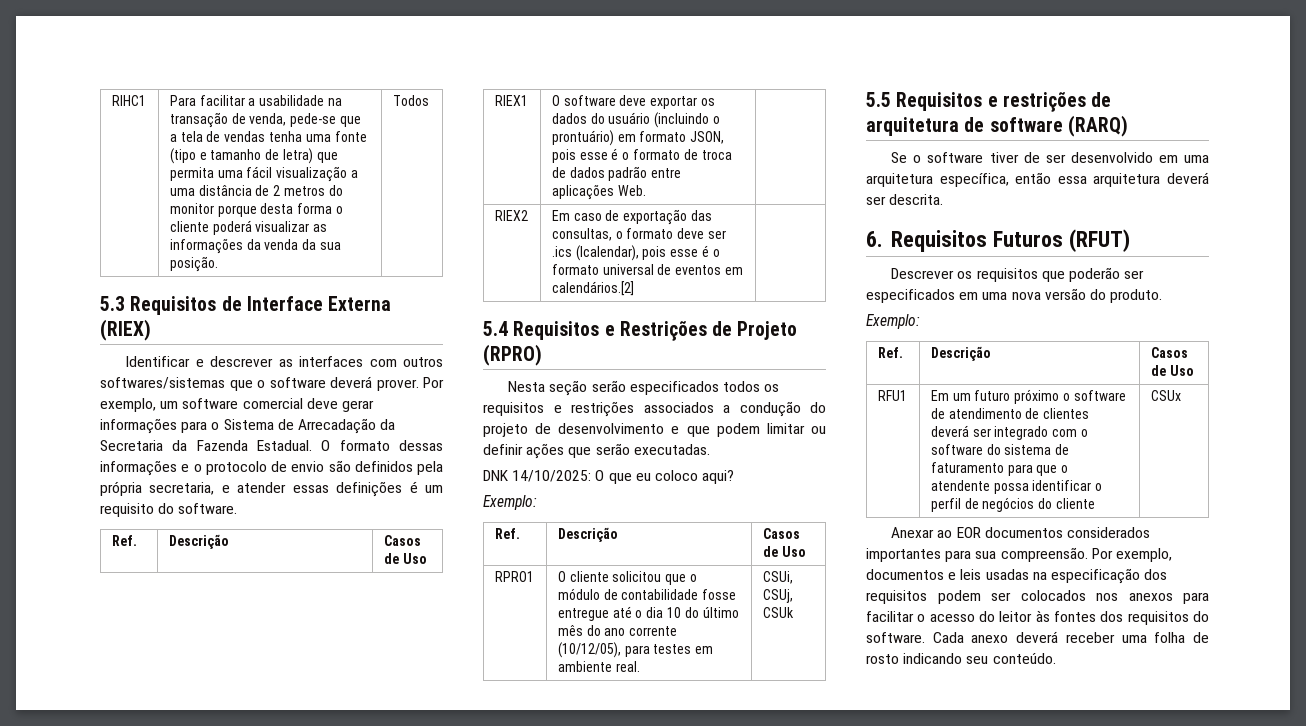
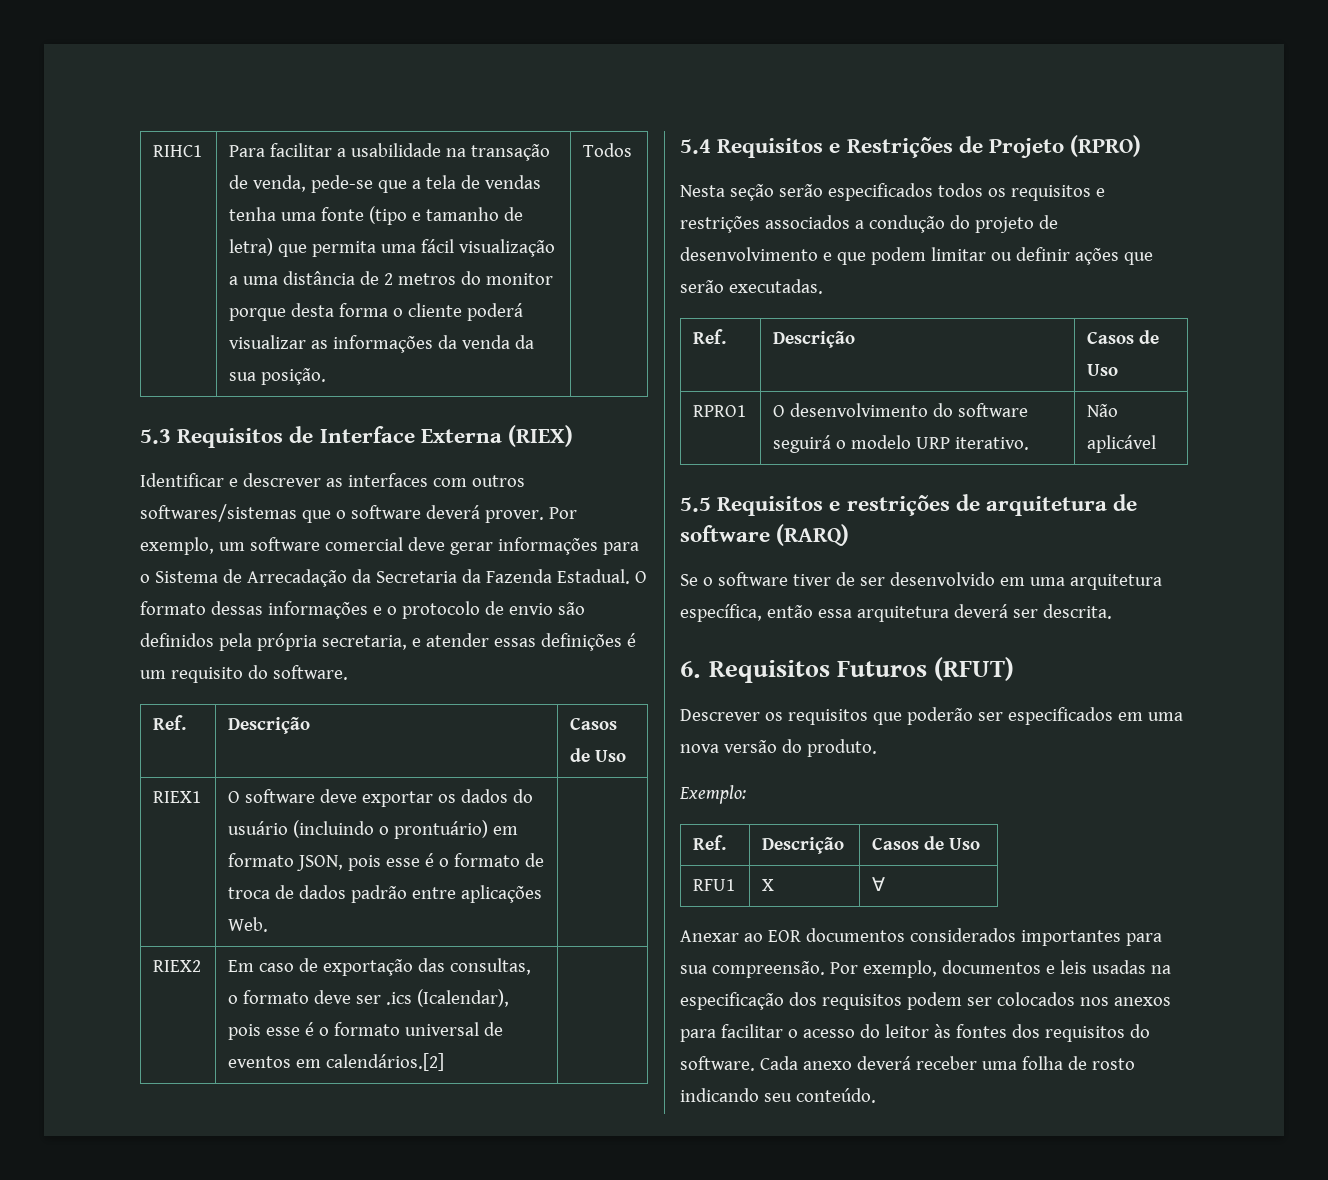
[483,470,735,484] [483,495,537,510] // DNK 14/10/2025: O que eu coloco aqui? // Exemplo: -> (823, 286) none
[569,571,697,585] [557,588,737,600] [557,606,739,621] [557,625,678,636] [557,642,714,658] [557,661,640,672] [762,571,793,584] [762,589,793,603] [762,607,794,618] cliente solicitou que o módulo de contabilidade fosse entregue até o dia 10 do último mês do ano corrente (10/12/05), para testes em ambiente real. | CSUi, CSUj, CSUk -> [790,403,1029,417] [773,435,1030,453] [1087,404,1119,417] [1087,435,1157,453] desenvolvimento do software seguirá o modelo URP iterativo. | Não aplicável
[930,389,1126,404] [930,408,1090,419] [930,425,1088,440] [930,444,1070,455] [930,462,1069,476] [930,480,1103,494] [930,497,1095,512] [1150,390,1181,401] Em um futuro próximo o software de atendimento de clientes deverá ser integrado com o software do sistema de faturamento para que o atendente possa identificar o perfil de negócios do cliente | CSUx -> [762,879,775,891] [872,877,886,891] X | ∀

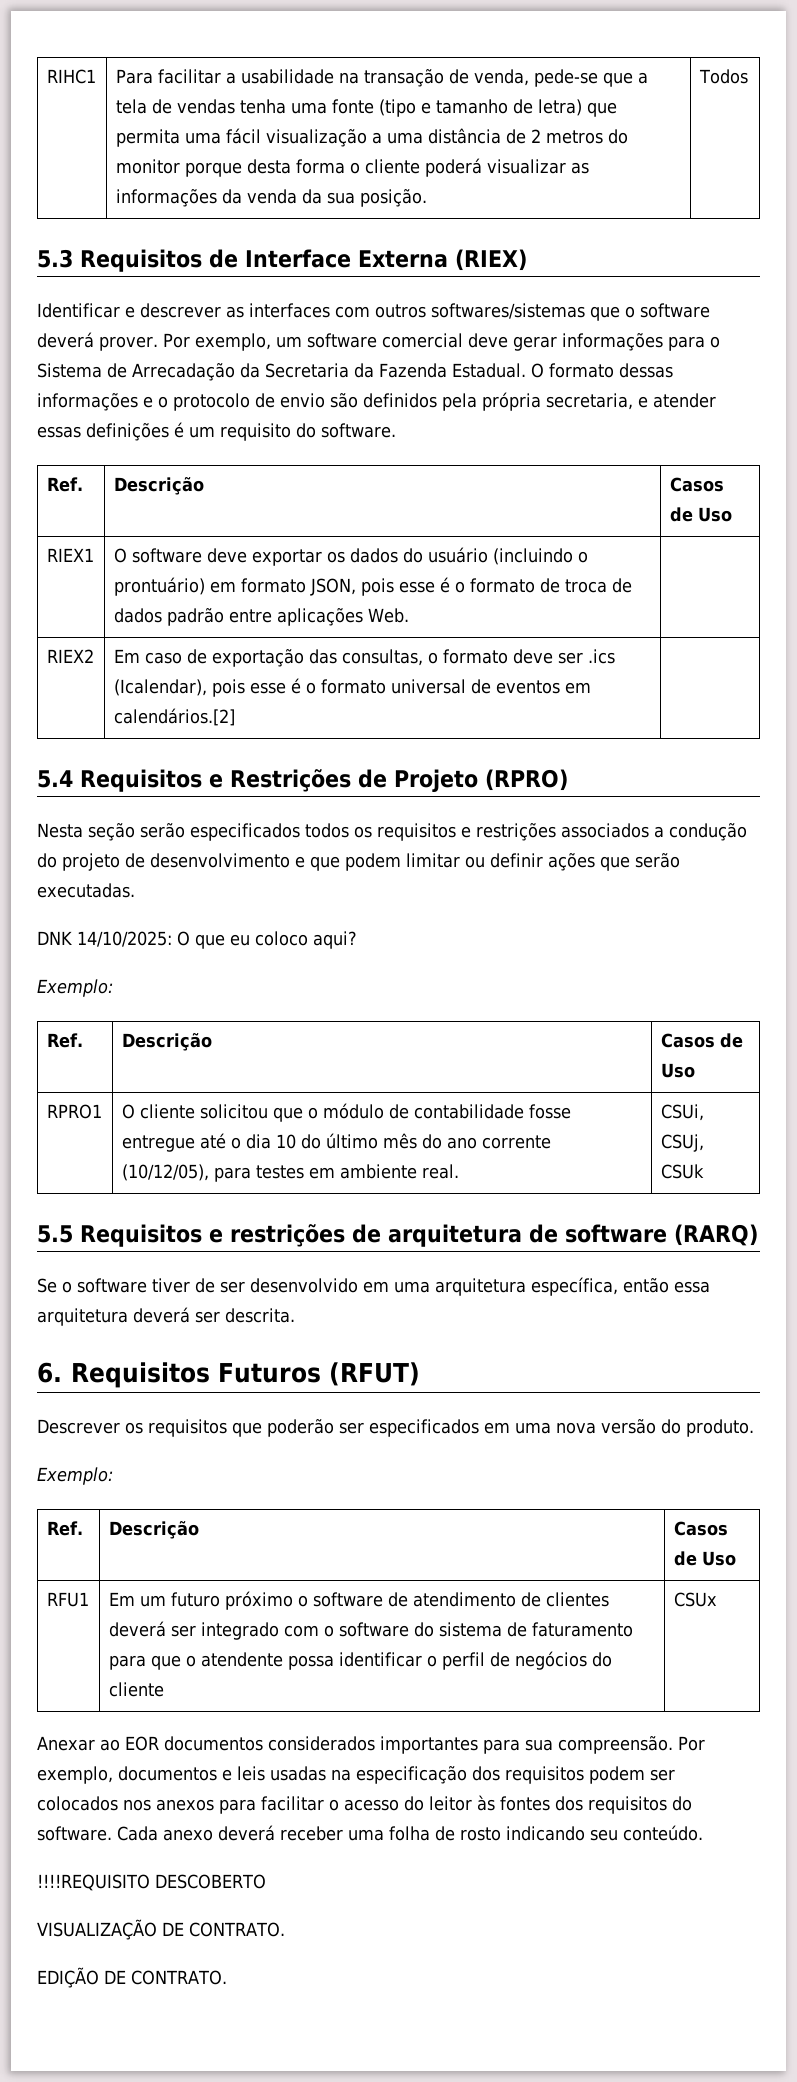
(823, 286) none -> [37,931,357,949] [37,979,113,997] // DNK 14/10/2025: O que eu coloco aqui? // Exemplo:
[790,403,1029,417] [773,435,1030,453] [1087,404,1119,417] [1087,435,1157,453] desenvolvimento do software seguirá o modelo URP iterativo. | Não aplicável -> [139,1103,571,1122] [121,1133,551,1152] [121,1164,459,1182] [660,1104,704,1121] [660,1134,704,1152] [660,1164,704,1179] cliente solicitou que o módulo de contabilidade fosse entregue até o dia 10 do último mês do ano corrente (10/12/05), para testes em ambiente real. | CSUi, CSUj, CSUk
[762,879,775,891] [872,877,886,891] X | ∀ -> [108,1591,609,1610] [108,1621,633,1640] [108,1651,612,1670] [108,1682,164,1697] [673,1592,717,1607] Em um futuro próximo o software de atendimento de clientes deverá ser integrado com o software do sistema de faturamento para que o atendente possa identificar o perfil de negócios do cliente | CSUx
(876, 1095) none -> [37,1874,266,1891] [37,1919,285,1940] [37,1967,227,1988] // !!!!REQUISITO DESCOBERTO // VISUALIZAÇÃO DE CONTRATO. // EDIÇÃO DE CONTRATO.

